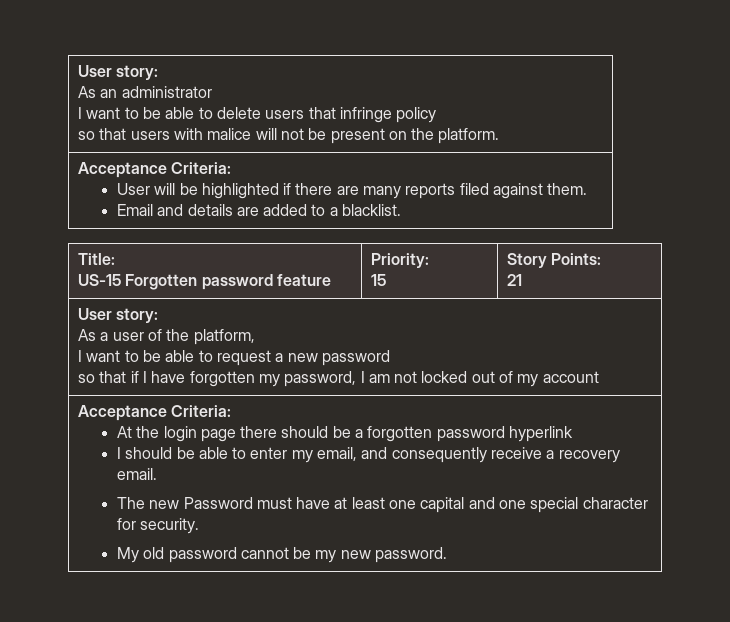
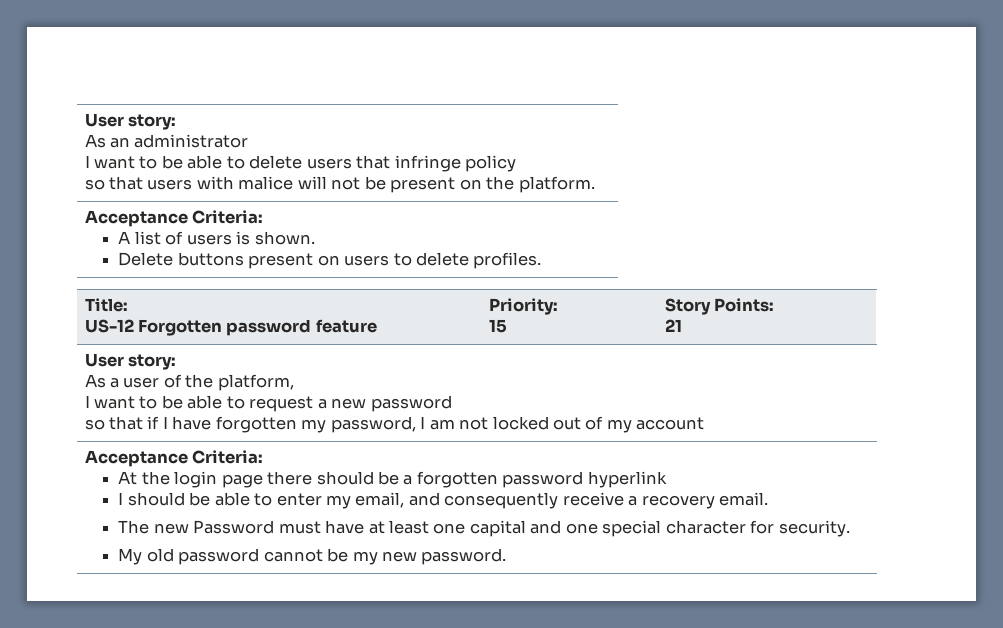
[116,183,588,199] [116,204,402,216] User will be highlighted if there are many reports filed against them. // Email and details are added to a blacklist. -> [118,231,315,245] [118,252,542,269] A list of users is shown. // Delete buttons present on users to delete profiles.
[77,274,121,286] US-15 -> [84,319,134,333] US-12

